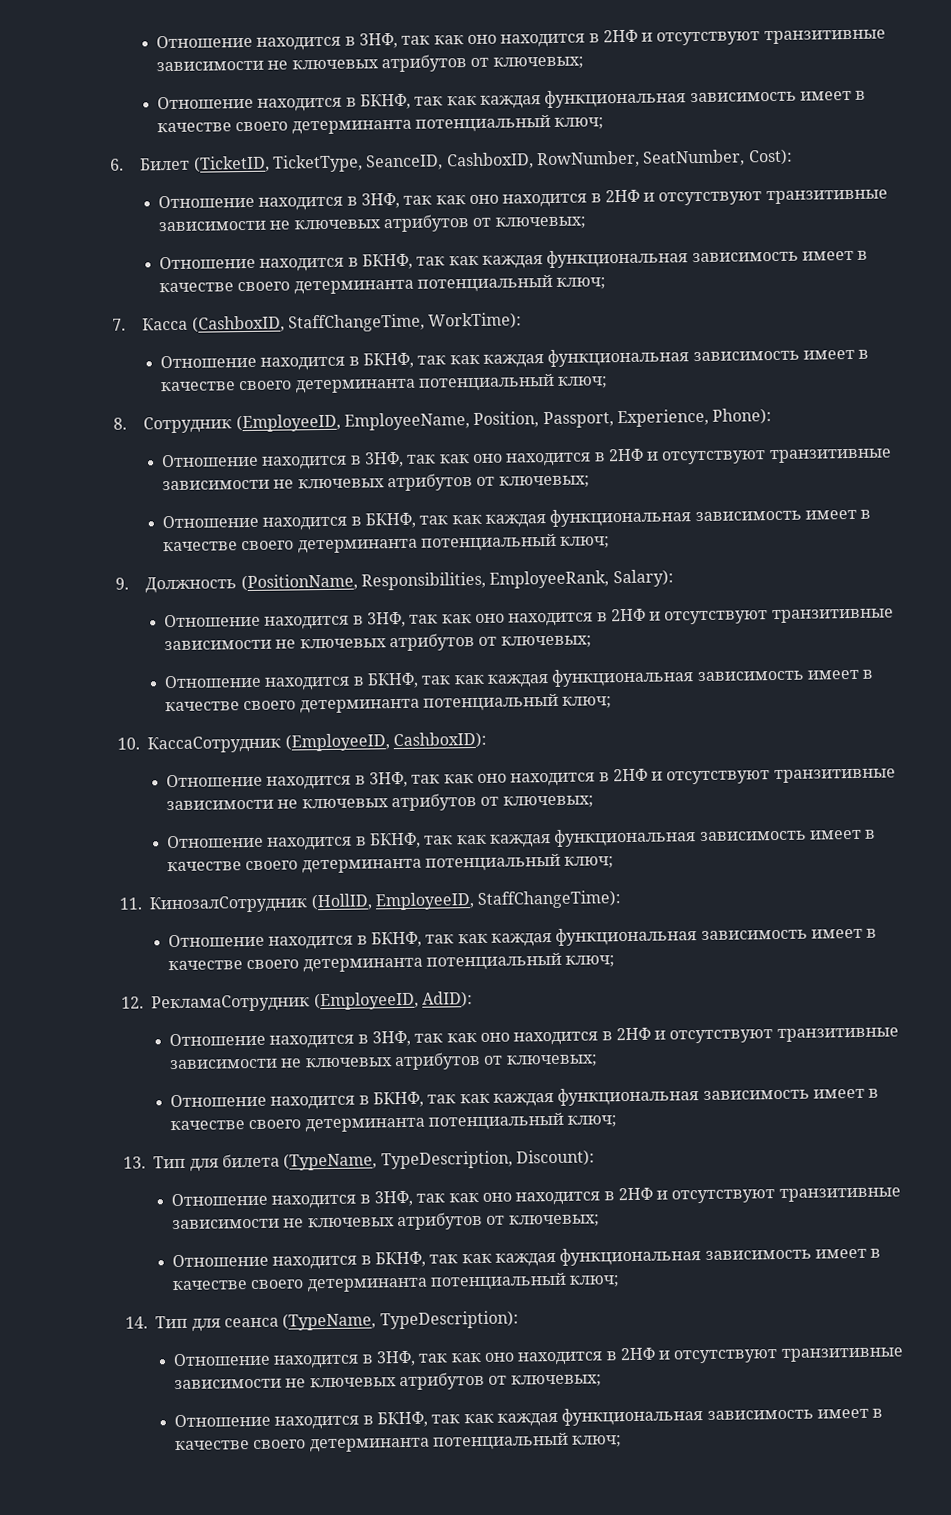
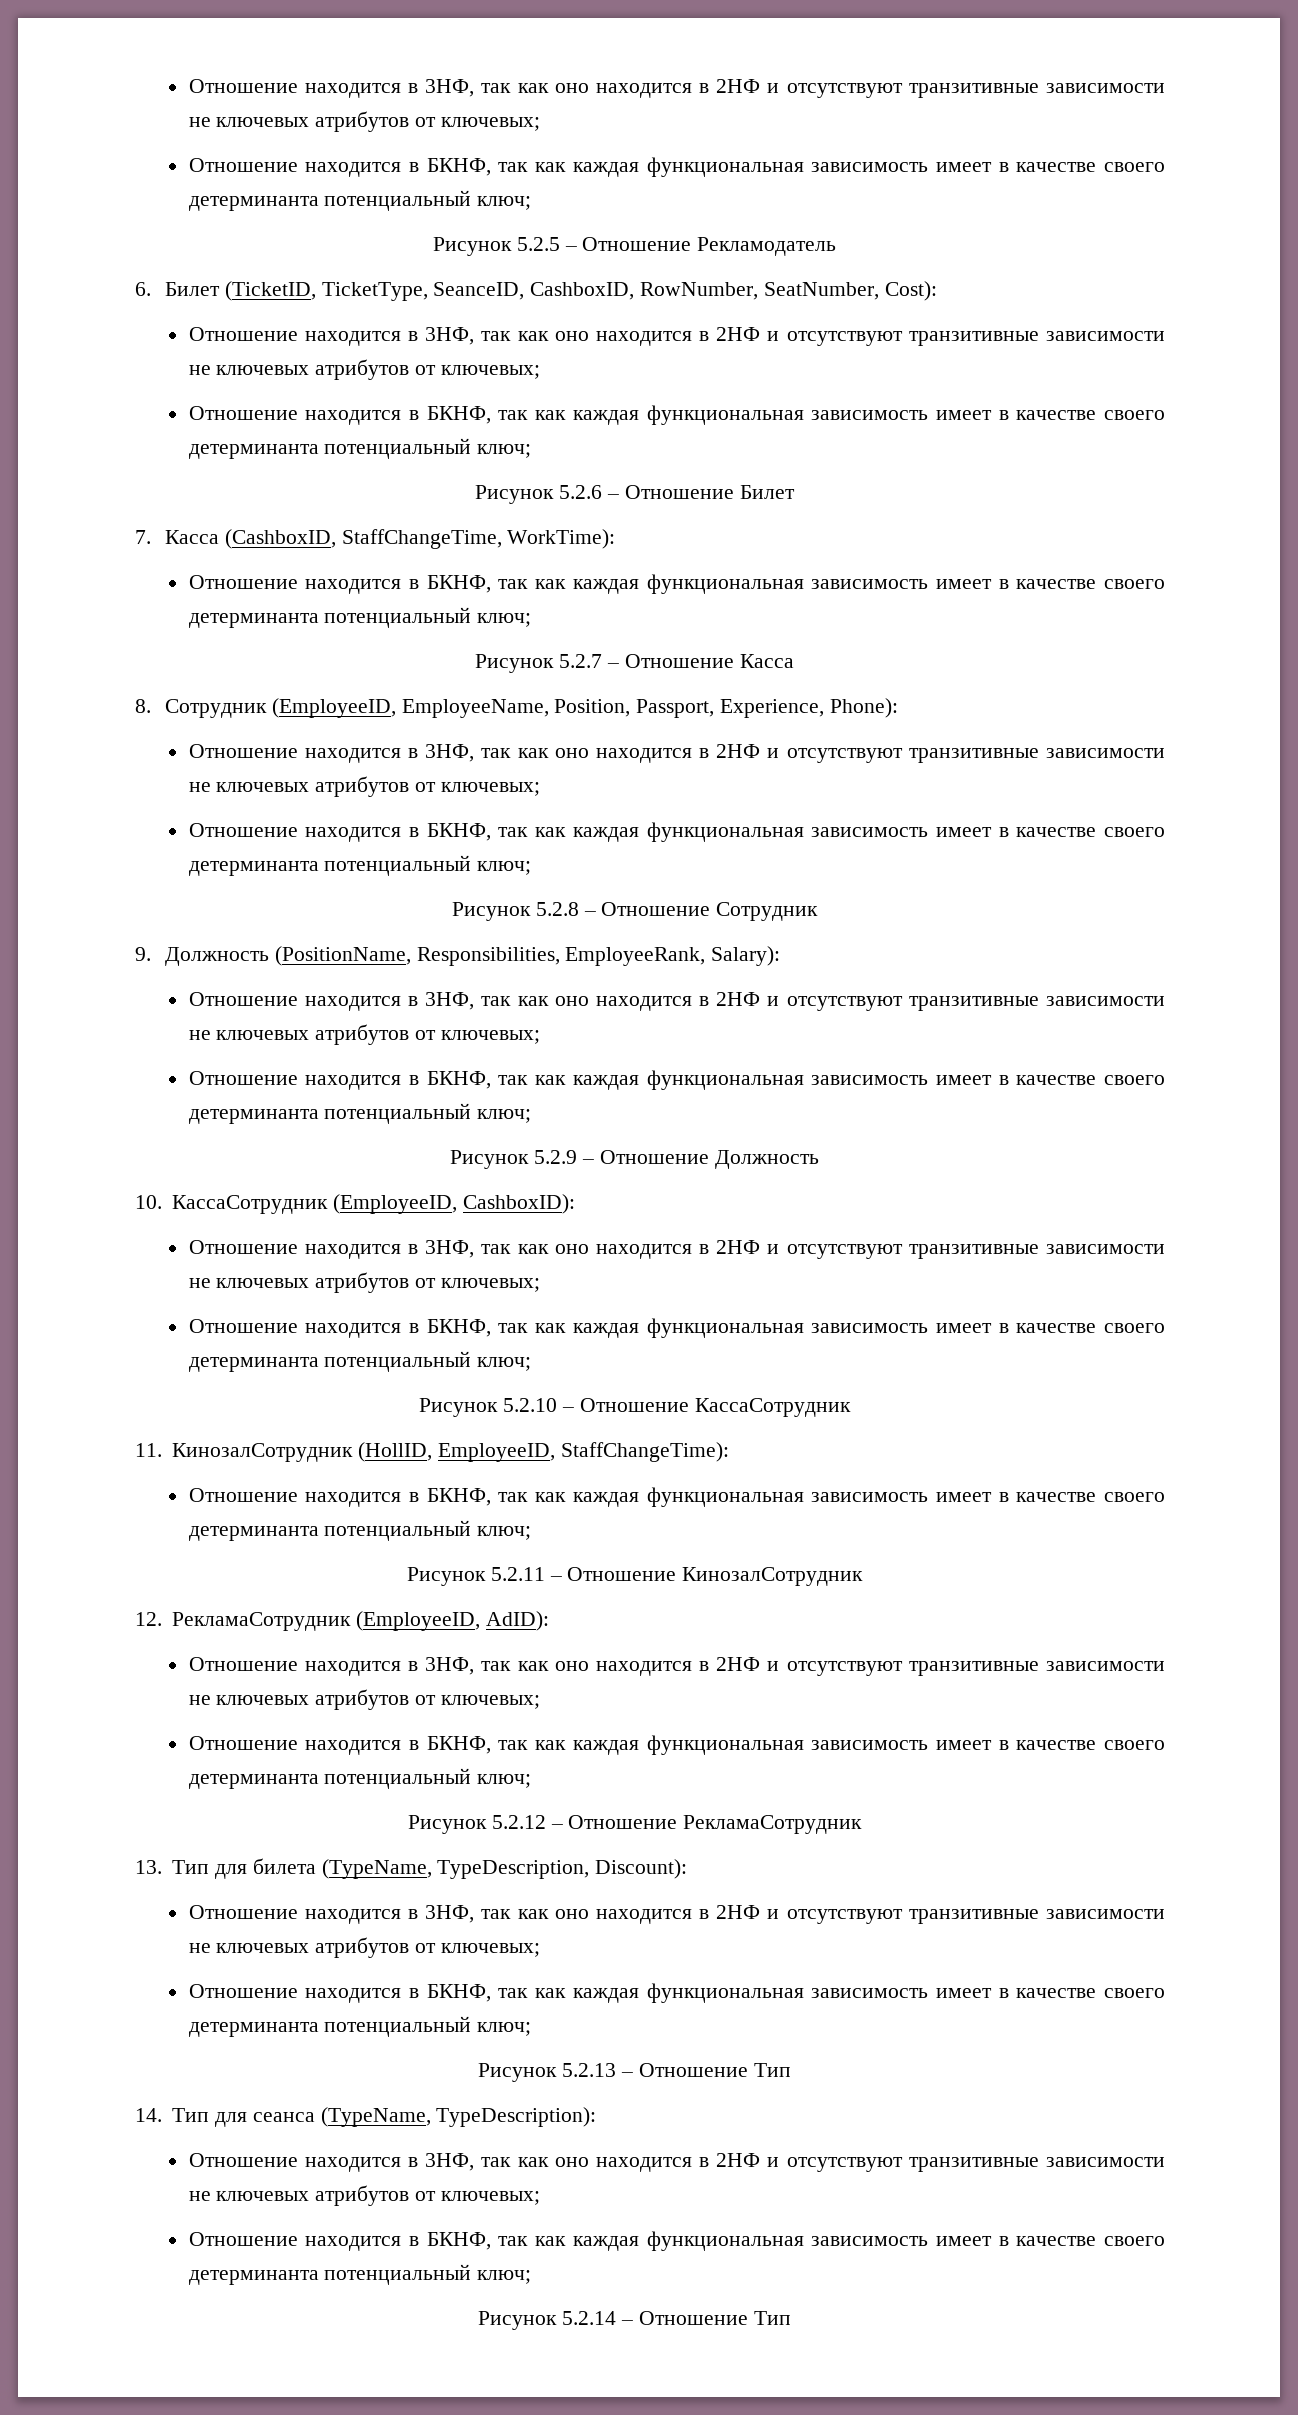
(605, 123) none -> [432,237,837,256] // Рисунок 5.2.5 – Отношение Рекламодатель
(607, 283) none -> [475,485,795,504] // Рисунок 5.2.6 – Отношение Билет
(609, 382) none -> [475,654,794,673] // Рисунок 5.2.7 – Отношение Касса
(611, 542) none -> [451,902,819,921] // Рисунок 5.2.8 – Отношение Сотрудник
(613, 702) none -> [450,1150,819,1169] // Рисунок 5.2.9 – Отношение Должность
(615, 862) none -> [419,1398,851,1417] // Рисунок 5.2.10 – Отношение КассаСотрудник
(616, 961) none -> [406,1567,864,1586] // Рисунок 5.2.11 – Отношение КинозалСотрудник
(618, 1121) none -> [407,1815,863,1834] // Рисунок 5.2.12 – Отношение РекламаСотрудник
(621, 1281) none -> [478,2063,791,2082] // Рисунок 5.2.13 – Отношение Тип
(623, 1441) none -> [478,2311,791,2330] // Рисунок 5.2.14 – Отношение Тип

